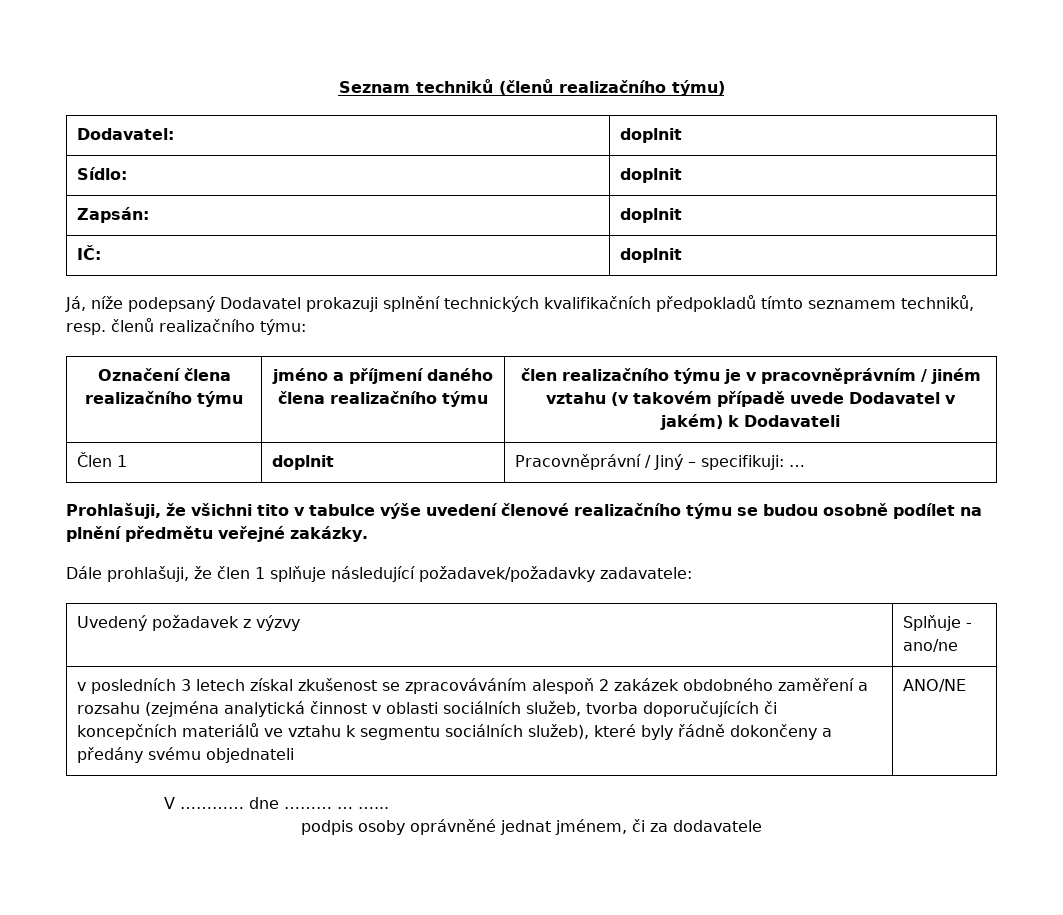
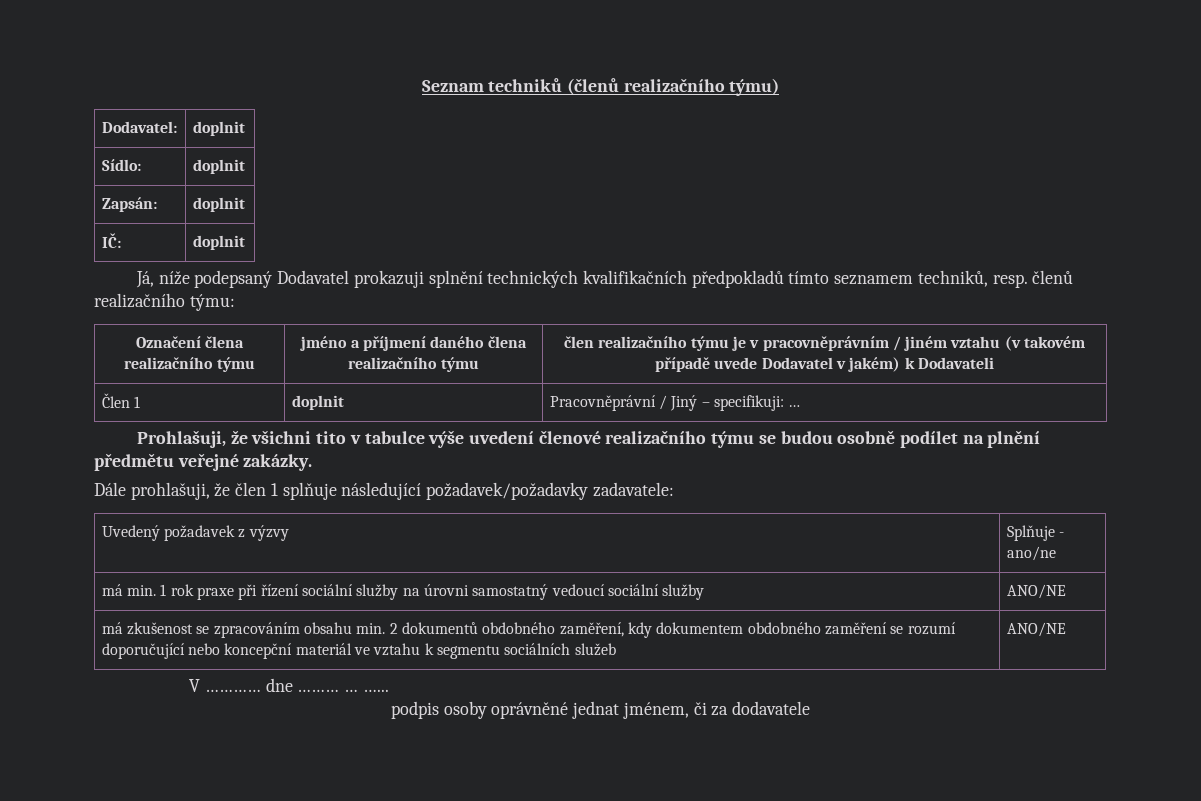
[77,678,869,694] [77,701,778,717] [77,723,260,740] v posledních 3 letech získal zkušenost se zpracováváním alespoň 2 zakázek obdobného zaměření a rozsahu (zejména analytická činnost v oblasti sociálních služeb, tvorba doporučujících či koncepčních materiálů -> [101,584,705,600] [1006,584,1066,599] [101,622,956,638] [101,643,352,659] má min. 1 rok praxe při řízení sociální služby na úrovni samostatný vedoucí sociální služby | ANO/NE // má zkušenost se zpracováním obsahu min. 2 dokumentů obdobného zaměření, kdy dokumentem obdobného zaměření se rozumí doporučující nebo koncepční materiál
[528,724,833,740] [77,747,295,763] služeb), které byly řádně dokončeny a předány svému objednateli -> [574,643,616,656] služeb

